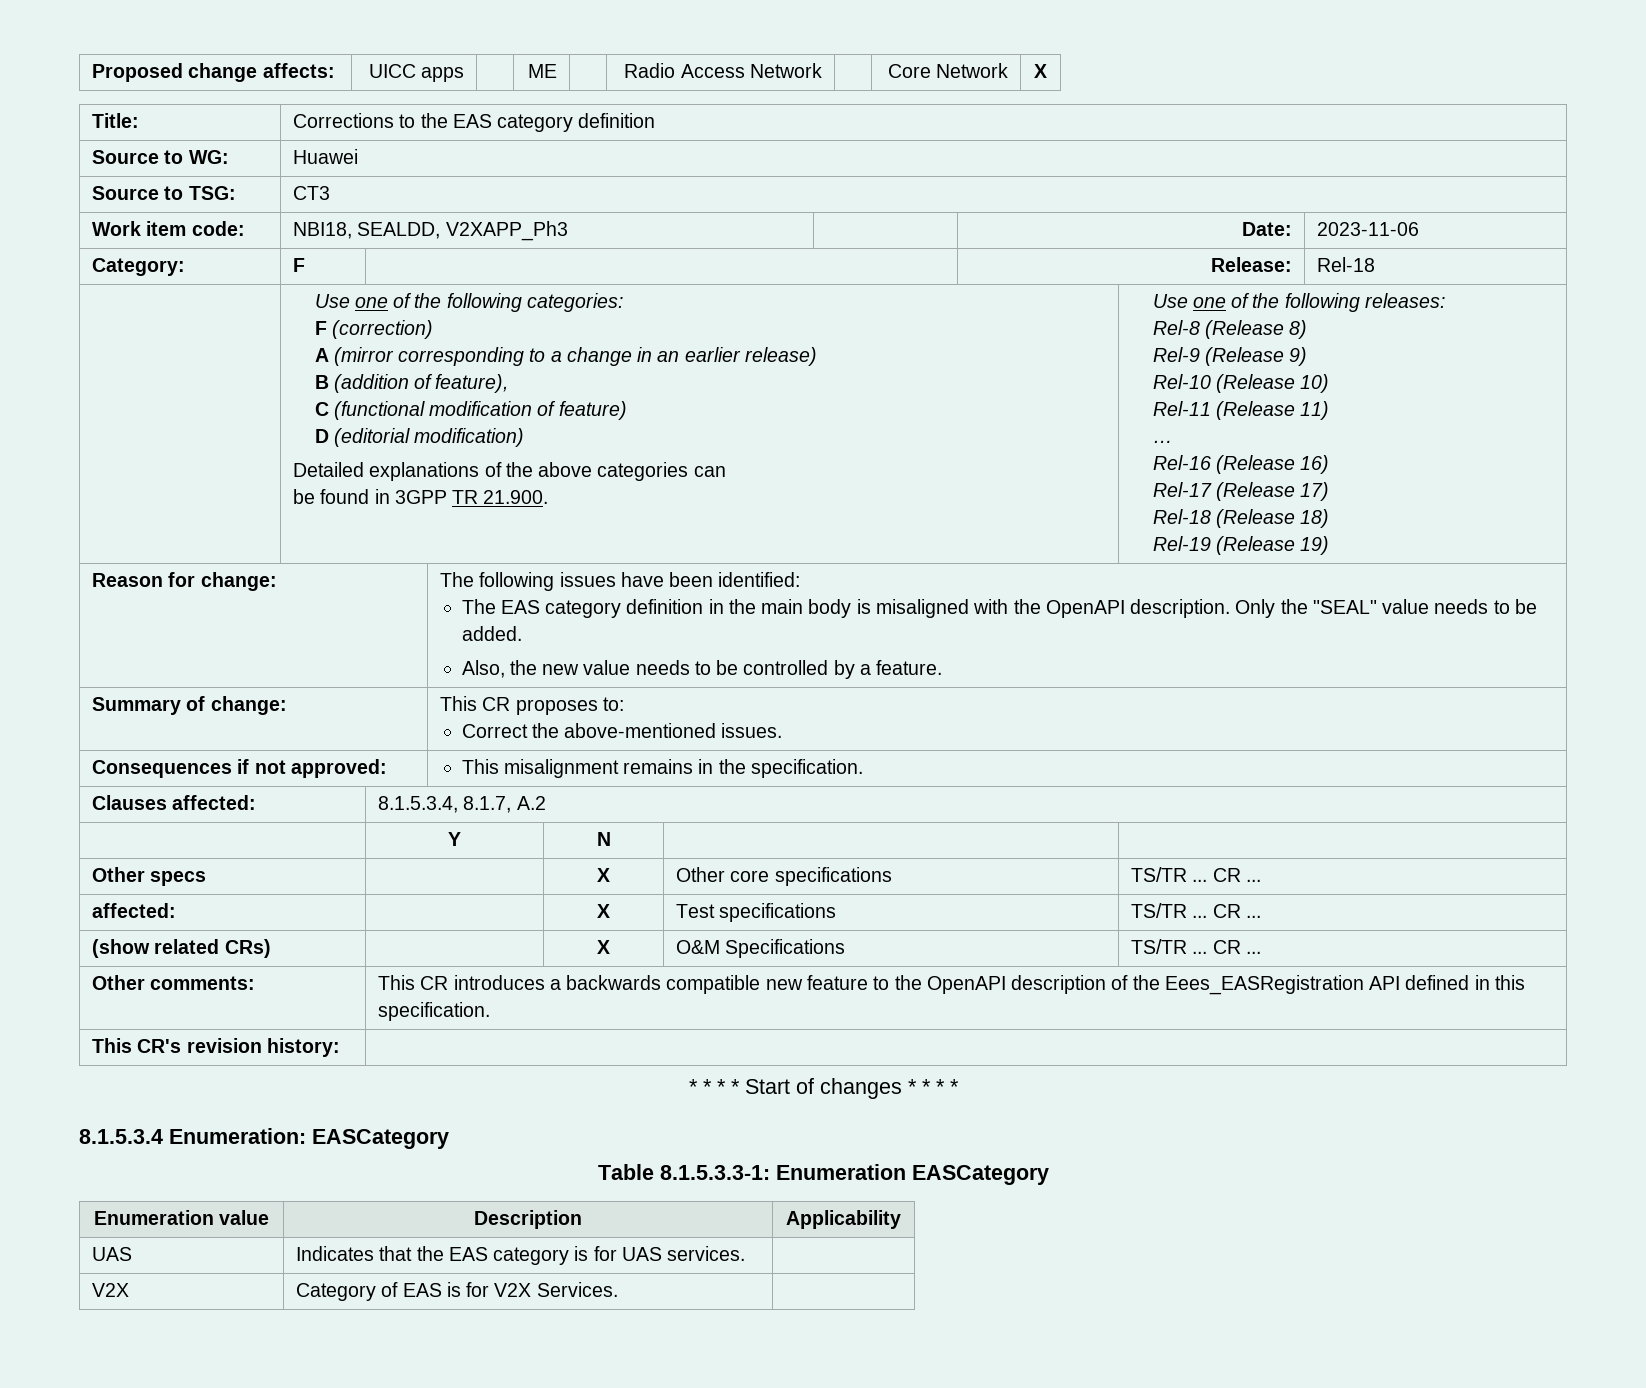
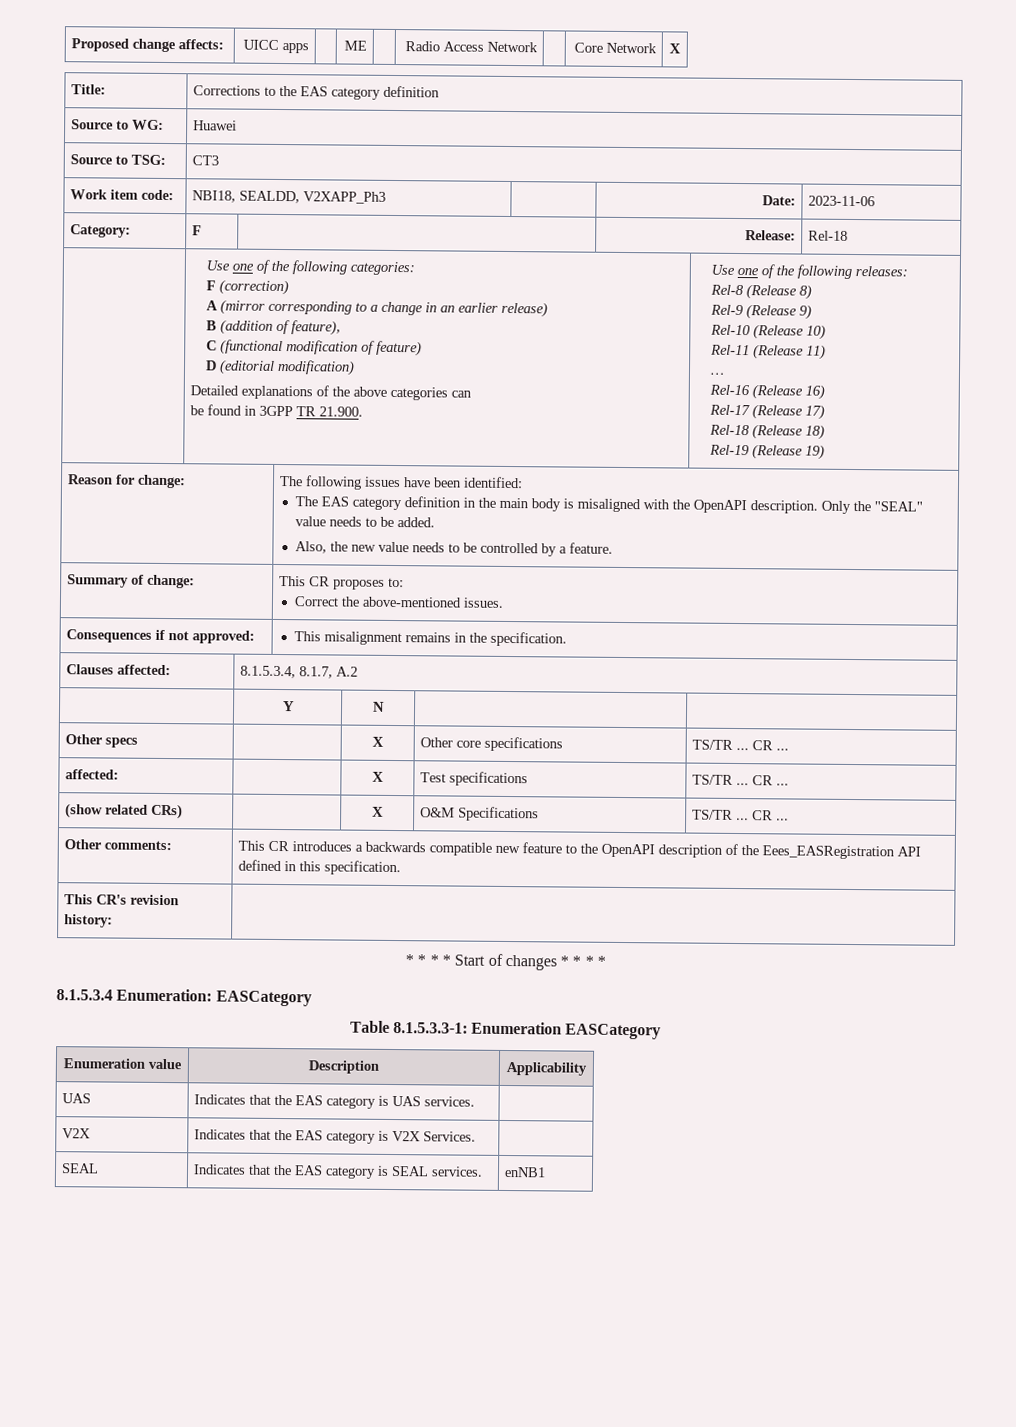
[593,1246,617,1261] for -> (389, 1100) none
[296,1282,618,1301] Category of EAS is for V2X Services. | -> [193,1129,476,1144] [60,1163,99,1174] [192,1164,483,1179] [503,1166,546,1178] Indicates that the EAS category is V2X Services. | // SEAL | Indicates that the EAS category is SEAL services. | enNB1

